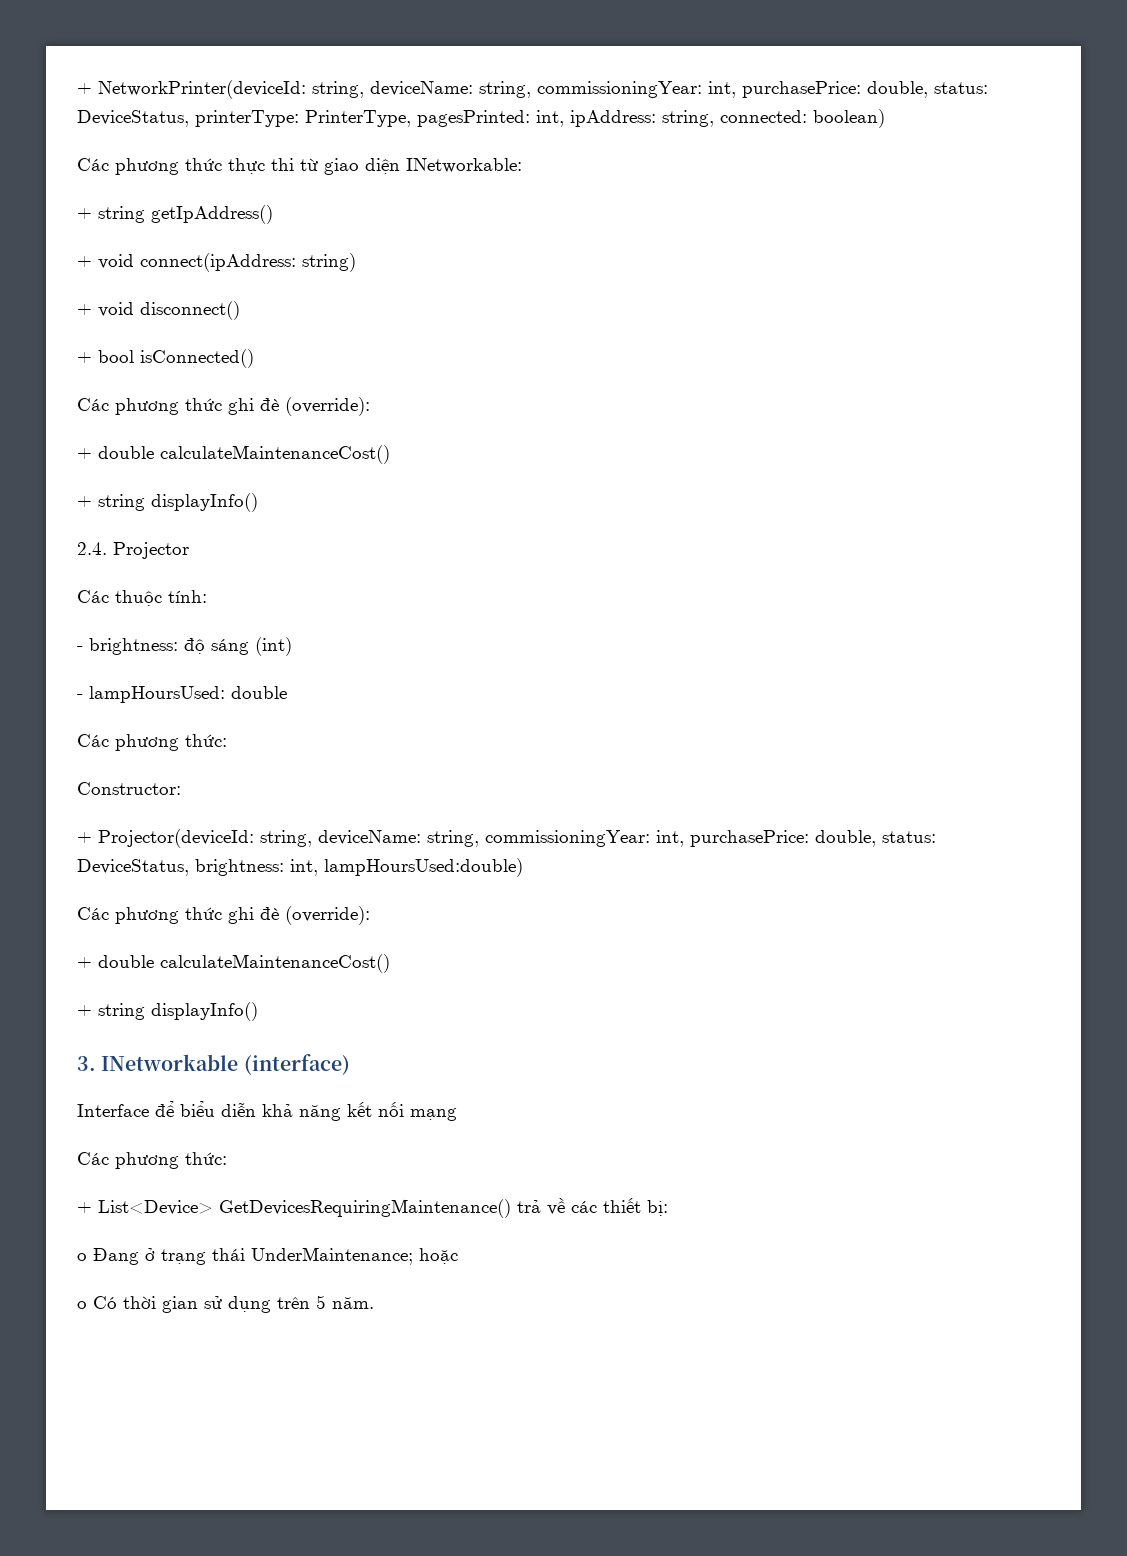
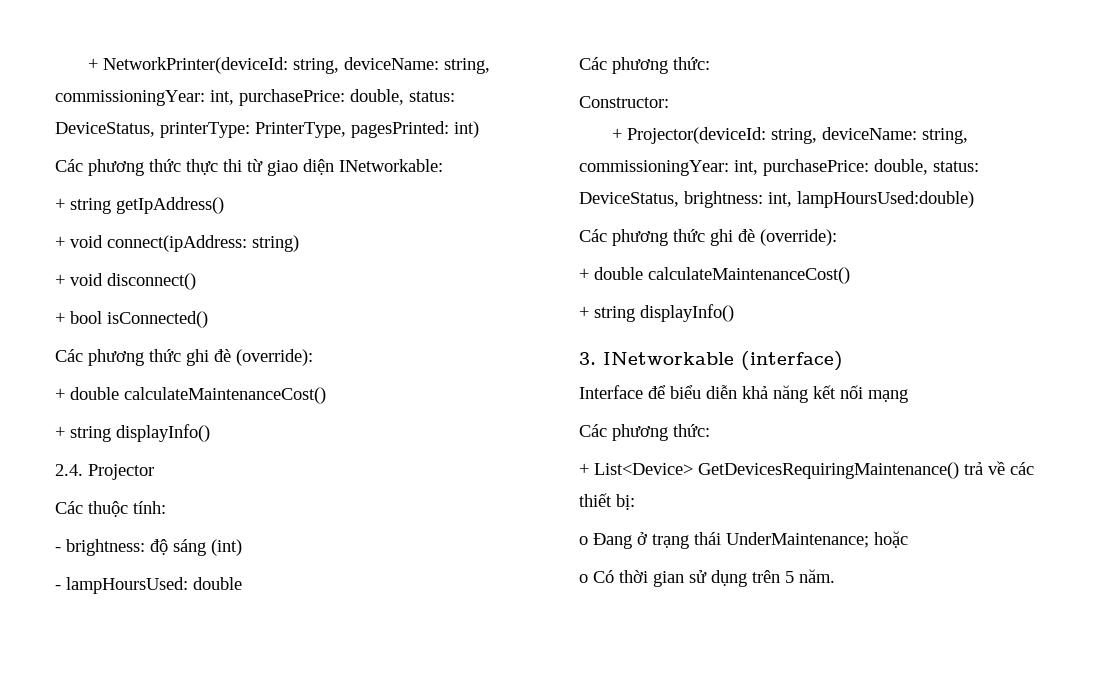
[536,109,885,128] int, ipAddress: string, connected: boolean) -> [454,121,479,138] int)

